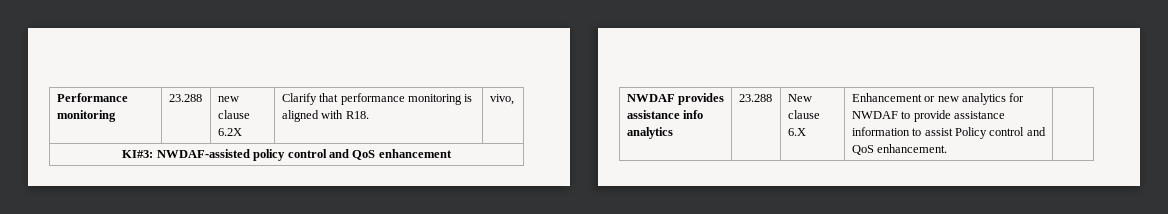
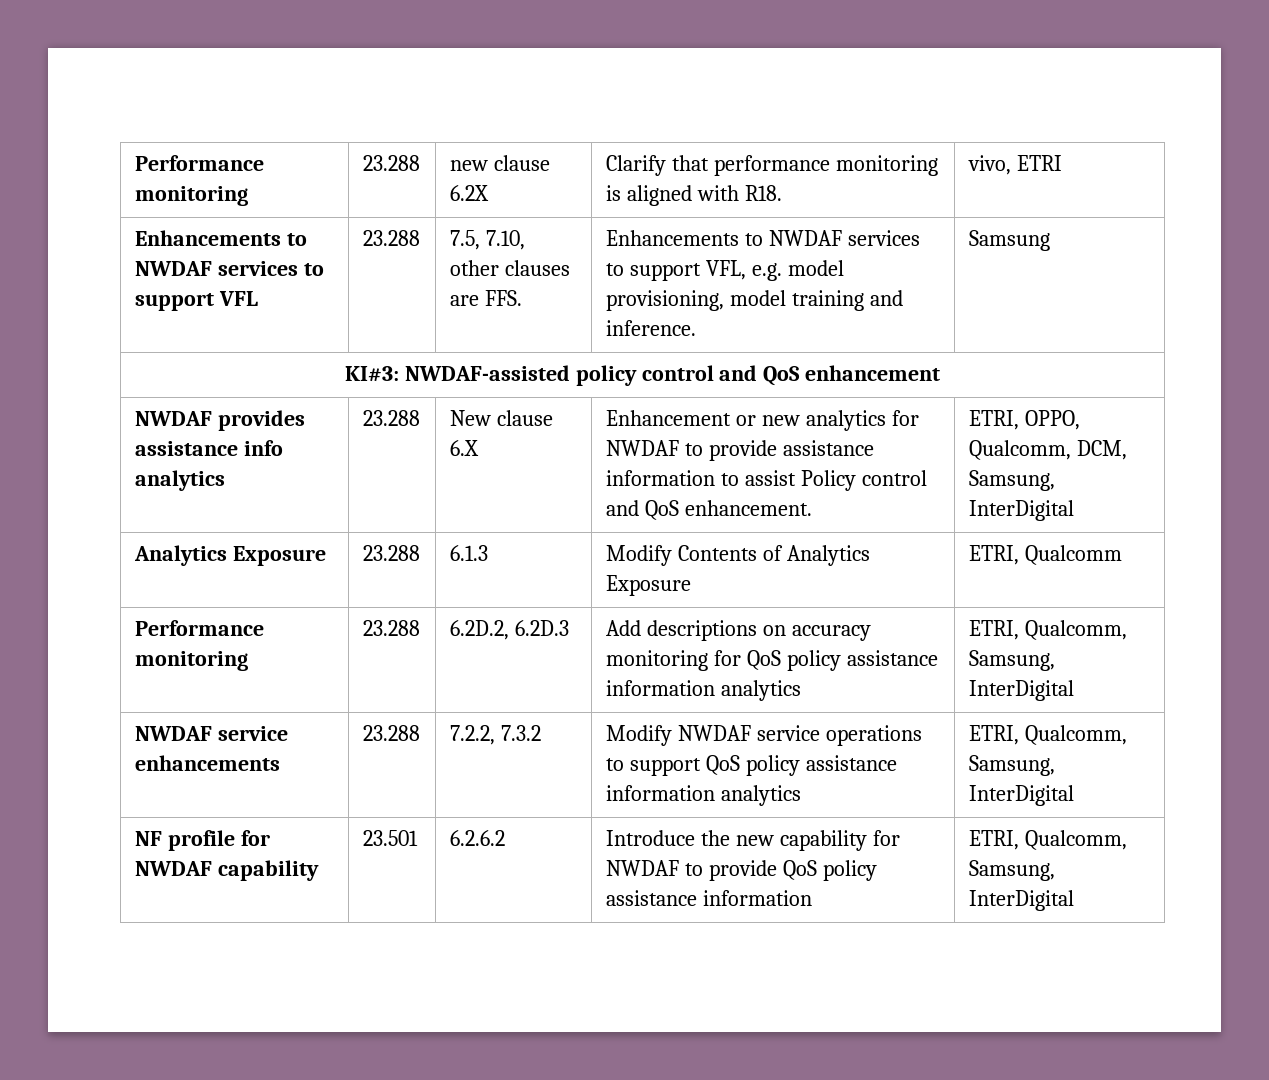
(514, 99) none -> [1016,155,1062,171] [134,230,307,246] [134,261,324,276] [134,291,258,311] [362,230,420,246] [449,230,525,250] [449,260,570,276] [449,290,522,306] [605,230,920,246] [605,260,844,281] [605,290,903,311] [605,320,696,336] [968,230,1050,251] ETRI // Enhancements to NWDAF services to support VFL | 23.288 | 7.5, 7.10, other clauses are FFS. | Enhancements to NWDAF services to support VFL, e.g. model provisioning, model training and inference. | Samsung
(948, 148) none -> [968,410,1080,430] [968,440,1127,460] [968,470,1055,491] [968,500,1074,521] [133,545,326,566] [362,545,420,561] [449,545,488,561] [605,545,870,566] [605,575,691,596] [968,545,1122,565] [134,620,264,636] [134,651,248,671] [362,620,420,636] [449,620,569,640] [605,620,871,641] [605,650,938,671] [605,680,801,701] [968,620,1127,640] [968,650,1055,671] [968,680,1074,701] [134,726,288,741] [134,755,280,771] [362,725,420,741] [449,725,541,745] [605,725,922,746] [605,755,897,776] [605,785,801,806] [968,725,1127,745] [968,755,1055,776] [968,785,1074,806] [134,830,270,851] [134,860,319,881] [362,830,418,846] [449,830,505,846] [605,830,900,851] [605,860,877,881] [605,890,812,906] [968,830,1127,850] [968,860,1055,881] [968,890,1074,911] ETRI, OPPO, Qualcomm, DCM, Samsung, InterDigital // Analytics Exposure | 23.288 | 6.1.3 | Modify Contents of Analytics Exposure | ETRI, Qualcomm // Performance monitoring | 23.288 | 6.2D.2, 6.2D.3 | Add descriptions on accuracy monitoring for QoS policy assistance information analytics | ETRI, Qualcomm, Samsung, InterDigital // NWDAF service enhancements | 23.288 | 7.2.2, 7.3.2 | Modify NWDAF service operations to support QoS policy assistance information analytics | ETRI, Qualcomm, Samsung, InterDigital // NF profile for NWDAF capability | 23.501 | 6.2.6.2 | Introduce the new capability for NWDAF to provide QoS policy assistance information | ETRI, Qualcomm, Samsung, InterDigital

